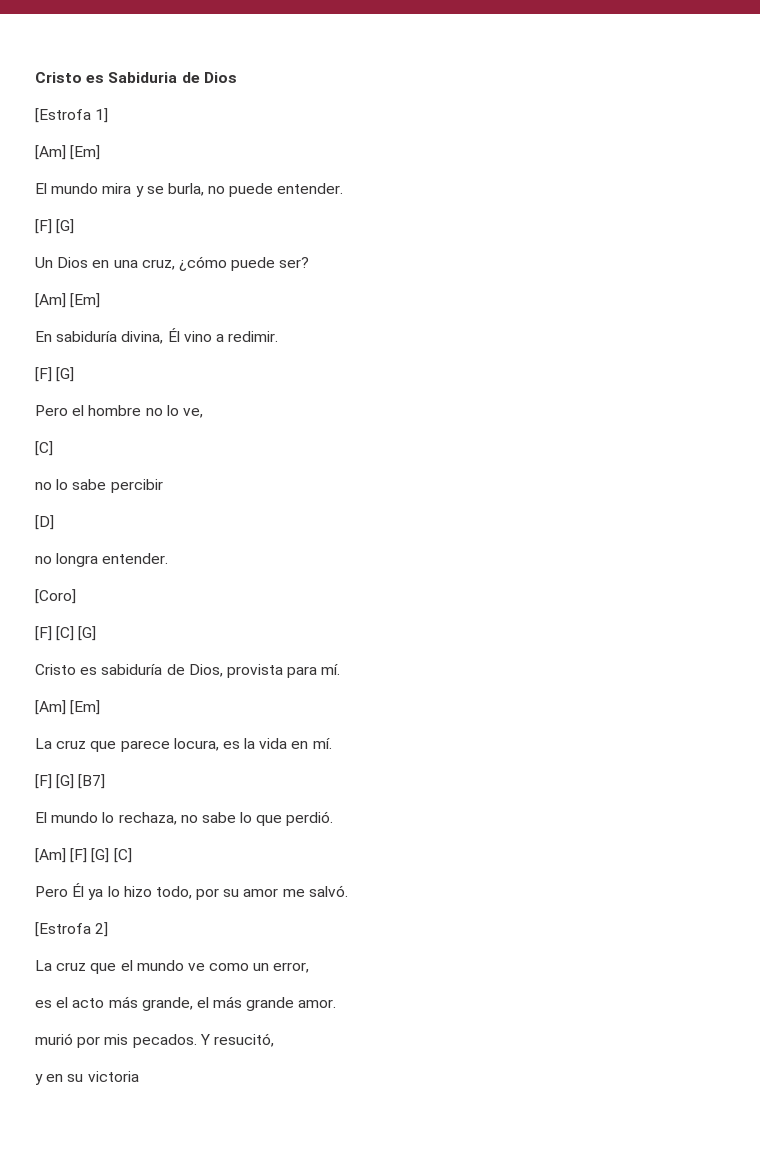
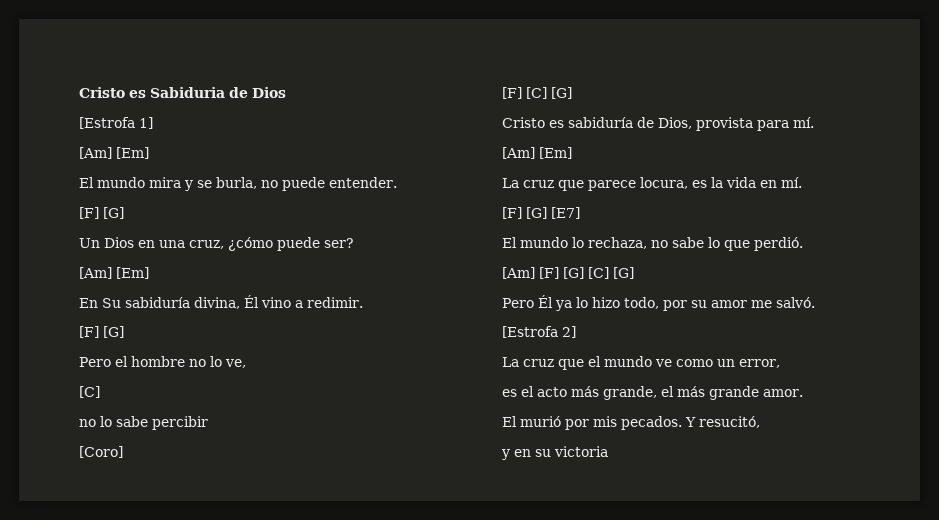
(52, 336) none -> [102,298,121,308] Su
[35,515,54,530] [35,553,169,567] // [D] // no longra entender. -> (208, 423) none
[78,774,106,789] [B7] -> [551,207,580,219] [E7]
(132, 855) none -> [613,267,634,279] [G]
(337, 1003) none -> [502,416,517,427] El

